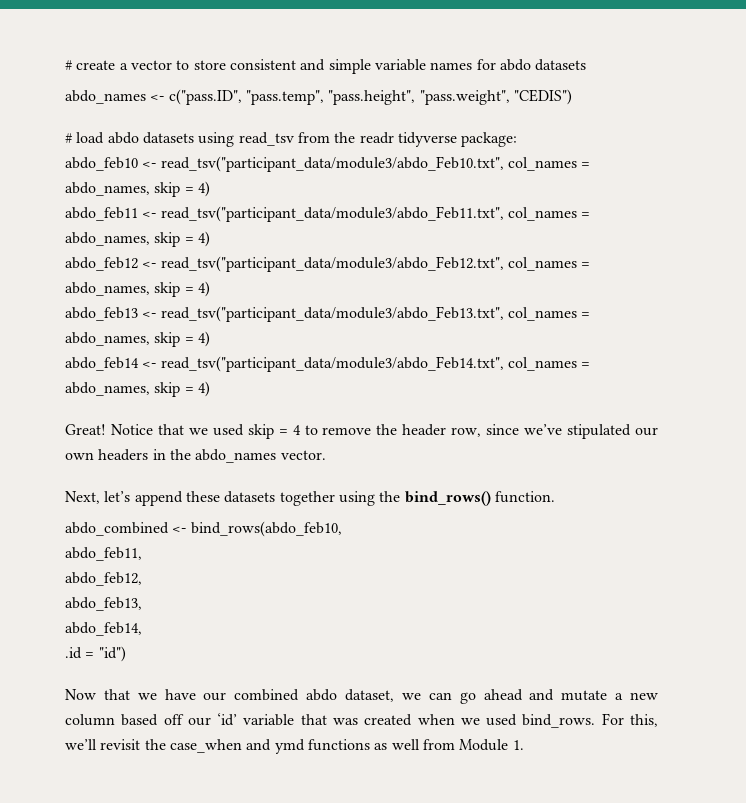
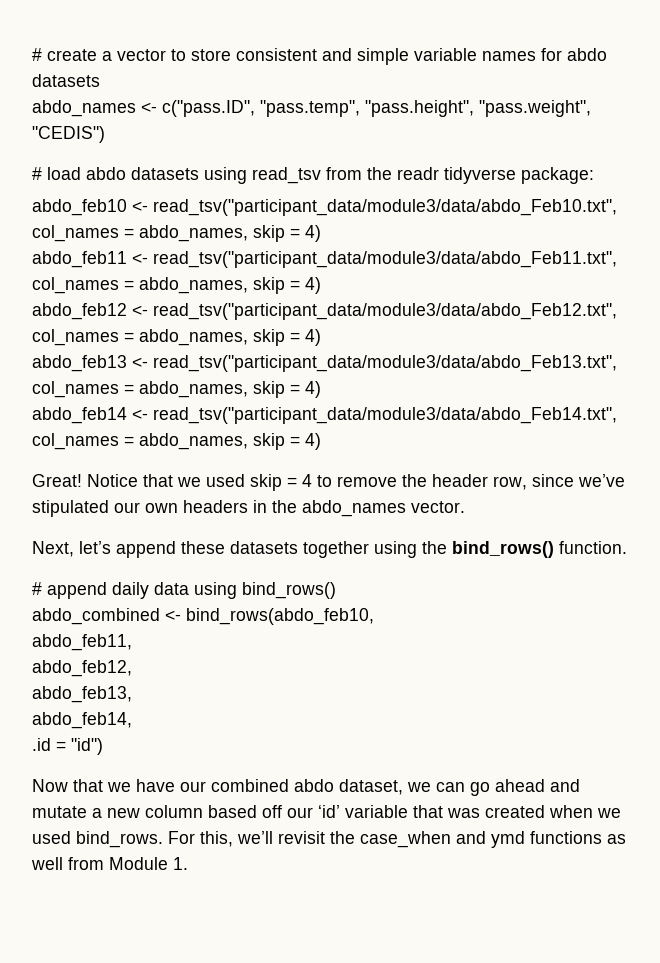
[160,156,504,172] read_tsv("participant_data/module3/abdo_Feb10.txt", -> [153,199,617,216] read_tsv("participant_data/module3/data/abdo_Feb10.txt",
[160,206,504,222] read_tsv("participant_data/module3/abdo_Feb11.txt", -> [153,251,617,268] read_tsv("participant_data/module3/data/abdo_Feb11.txt",
[160,256,504,272] read_tsv("participant_data/module3/abdo_Feb12.txt", -> [153,303,617,320] read_tsv("participant_data/module3/data/abdo_Feb12.txt",
[160,306,504,322] read_tsv("participant_data/module3/abdo_Feb13.txt", -> [153,355,617,372] read_tsv("participant_data/module3/data/abdo_Feb13.txt",
[160,356,504,372] read_tsv("participant_data/module3/abdo_Feb14.txt", -> [153,407,617,424] read_tsv("participant_data/module3/data/abdo_Feb14.txt",
(555, 497) none -> [32,582,336,599] // # append daily data using bind_rows()

